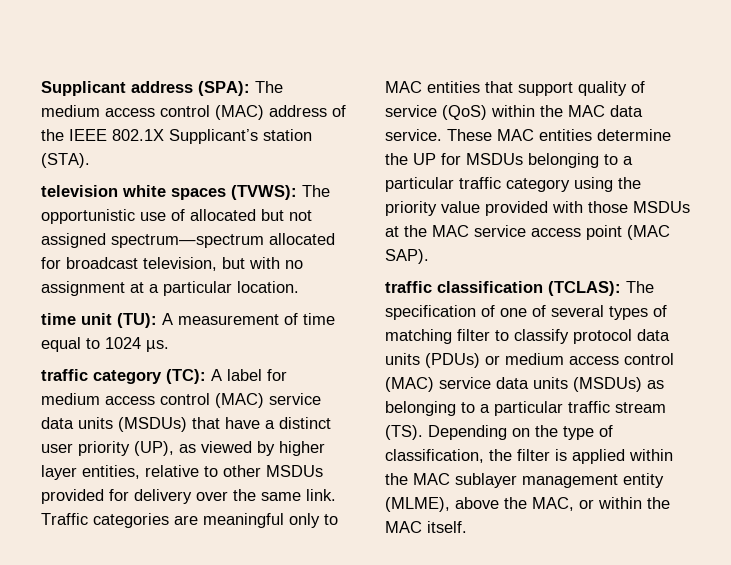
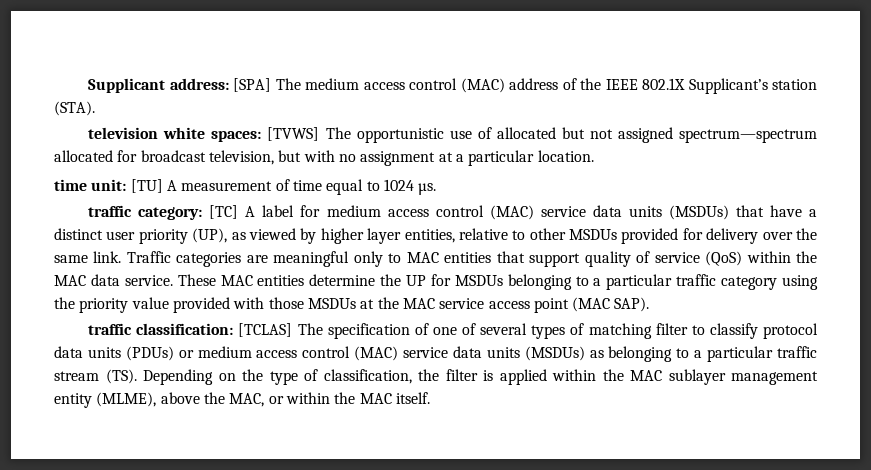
[131,81,250,96] address (SPA): -> [169,78,272,92] address: [SPA]
[171,185,297,200] spaces (TVWS): -> [211,127,320,142] spaces: [TVWS]
[81,313,157,328] unit (TU): -> [91,179,163,193] unit: [TU]
[93,369,206,384] category (TC): -> [138,205,239,220] category: [TC]
[437,281,621,296] classification (TCLAS): -> [136,323,293,337] classification: [TCLAS]

